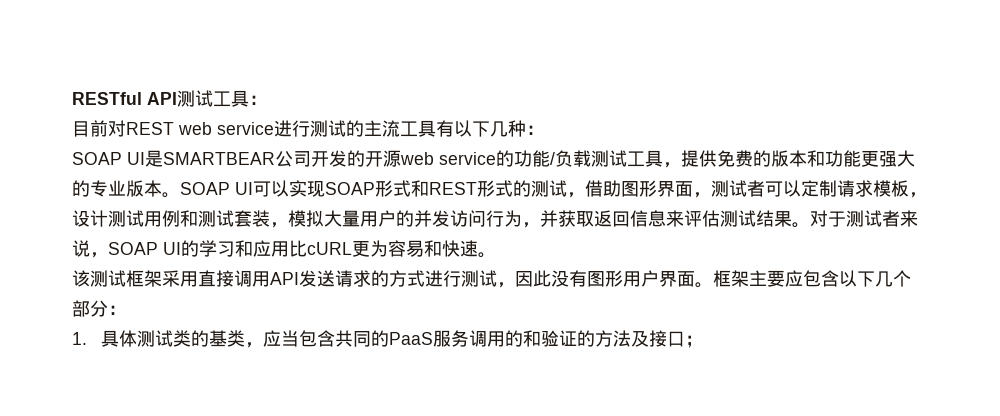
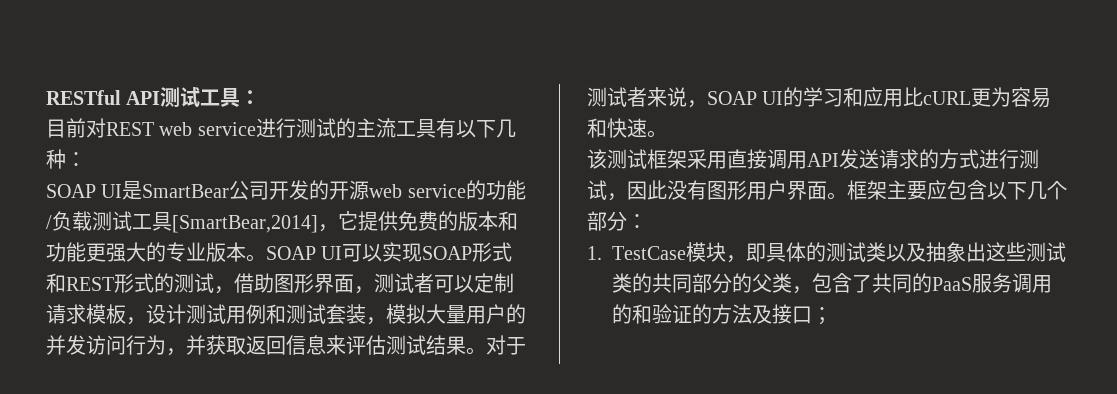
[163,152,275,165] SMARTBEAR -> [142,184,230,198] SmartBear
[663,162,681,168] ， -> [172,211,358,233] [SmartBear,2014]，它
[101,330,336,348] 具体测试类的基类，应当包含 -> [612,242,1066,263] [612,273,872,294] TestCase模块，即具体的测试类以及抽象出这些测试类的共同部分的父类，包含了

